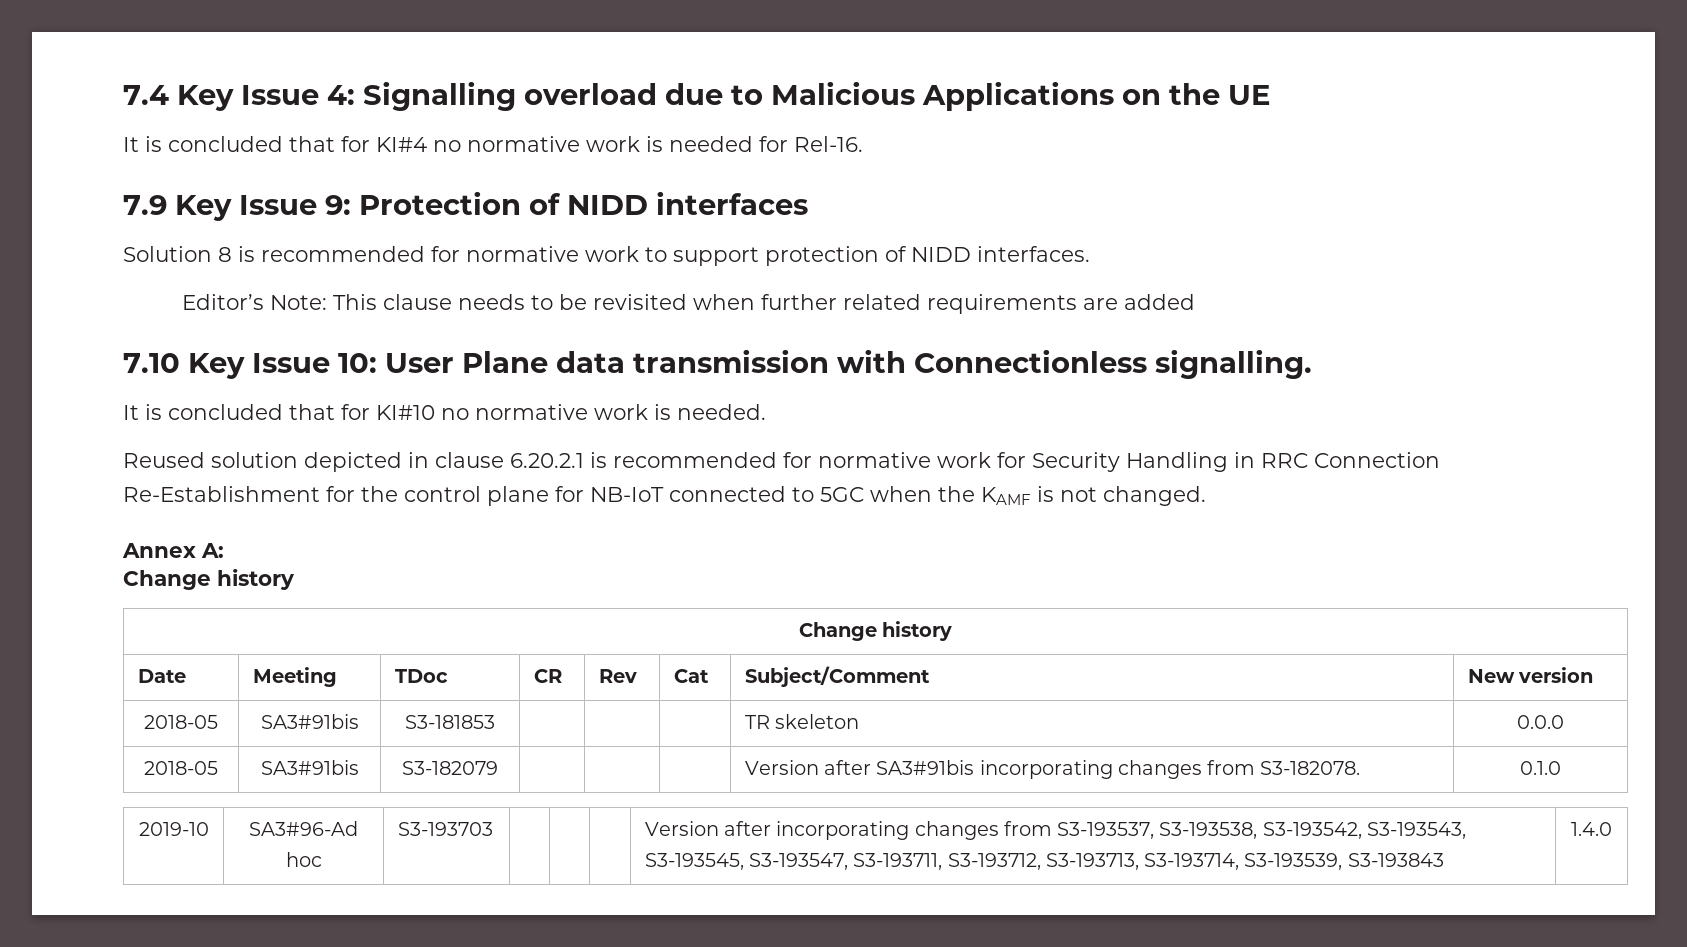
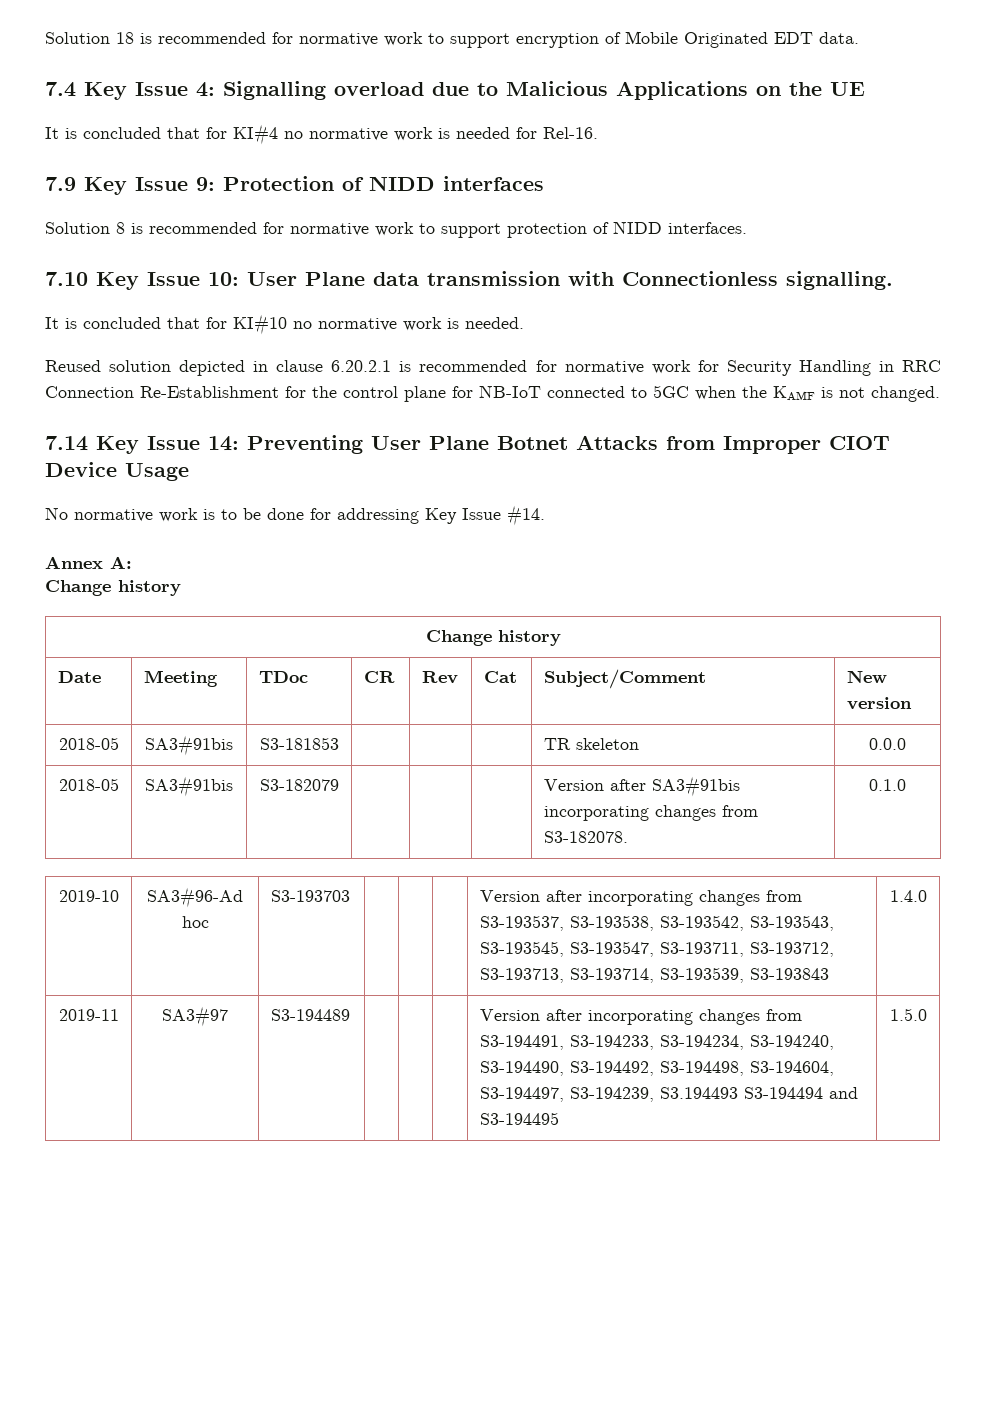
(123, 95) none -> [45,31,859,48] Solution 18 is recommended for normative work to support encryption of Mobile Originated EDT data. //
[181,294,1195,314] // Editor’s Note: This clause needs to be revisited when further related requirements are added -> (747, 228) none
(1206, 496) none -> [45,435,890,454] [45,462,189,481] [45,505,545,526] // 7.14 Key Issue 14: Preventing User Plane Botnet Attacks from Improper CIOT Device Usage // No normative work is to be done for addressing Key Issue #14.
(1612, 829) none -> [58,1009,119,1021] [162,1006,228,1027] [270,1009,350,1021] [479,1009,802,1025] [479,1035,834,1050] [479,1061,834,1076] [479,1087,858,1102] [479,1112,559,1125] [889,1008,927,1021] // 2019-11 | SA3#97 | S3-194489 | | | | Version after incorporating changes from S3-194491, S3-194233, S3-194234, S3-194240, S3-194490, S3-194492, S3-194498, S3-194604, S3-194497, S3-194239, S3.194493 S3-194494 and S3-194495 | 1.5.0

